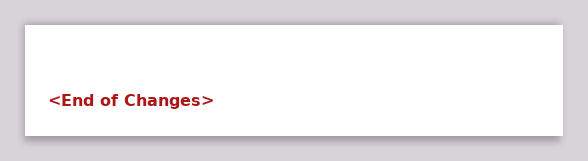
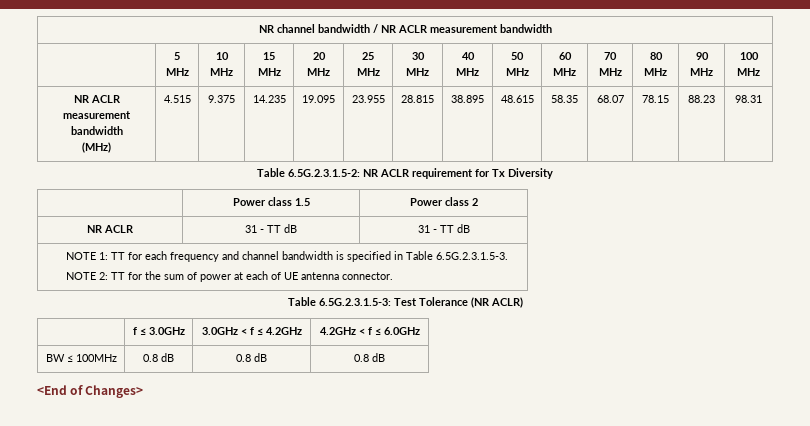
(48, 100) none -> [258,24,552,33] [174,52,180,60] [165,68,189,76] [215,52,229,60] [210,68,233,76] [263,52,275,60] [257,68,281,76] [312,52,326,60] [307,68,330,76] [362,52,374,60] [356,68,380,76] [411,52,425,60] [406,68,429,76] [461,52,475,60] [456,68,479,76] [511,52,524,60] [505,68,529,76] [558,52,572,60] [553,68,576,76] [604,52,617,60] [598,68,622,76] [649,52,663,60] [644,68,667,76] [695,52,709,60] [690,68,713,76] [739,52,759,60] [737,68,760,76] [73,95,121,103] [63,111,131,119] [70,126,123,135] [82,142,111,153] [163,95,191,103] [208,95,235,103] [252,95,286,103] [302,95,335,103] [351,95,385,103] [401,95,434,103] [451,95,484,103] [500,95,534,103] [551,95,578,103] [596,95,624,103] [642,95,669,103] [688,95,715,103] [735,95,762,103] [257,168,553,179] [232,197,310,206] [409,197,478,206] [87,225,134,233] [245,224,297,233] [417,224,470,233] [66,251,509,262] [66,271,394,282] [287,297,523,308] [132,327,185,335] [201,327,302,335] [319,327,420,335] [45,354,117,362] [143,353,174,362] [236,353,267,362] [354,353,385,362] NR channel bandwidth / NR ACLR measurement bandwidth // | 5 MHz | 10 MHz | 15 MHz | 20 MHz | 25 MHz | 30 MHz | 40 MHz | 50 MHz | 60 MHz | 70 MHz | 80 MHz | 90 MHz | 100 MHz // NR ACLR measurement bandwidth // (MHz) | 4.515 | 9.375 | 14.235 | 19.095 | 23.955 | 28.815 | 38.895 | 48.615 | 58.35 | 68.07 | 78.15 | 88.23 | 98.31 // Table 6.5G.2.3.1.5-2: NR ACLR requirement for Tx Diversity // | Power class 1.5 | Power class 2 // NR ACLR | 31 - TT dB | 31 - TT dB // NOTE 1: TT for each frequency and channel bandwidth is specified in Table 6.5G.2.3.1.5-3. // NOTE 2: TT for the sum of power at each of UE antenna connector. // Table 6.5G.2.3.1.5-3: Test Tolerance (NR ACLR) // | f ≤ 3.0GHz | 3.0GHz < f ≤ 4.2GHz | 4.2GHz < f ≤ 6.0GHz // BW ≤ 100MHz | 0.8 dB | 0.8 dB | 0.8 dB //

